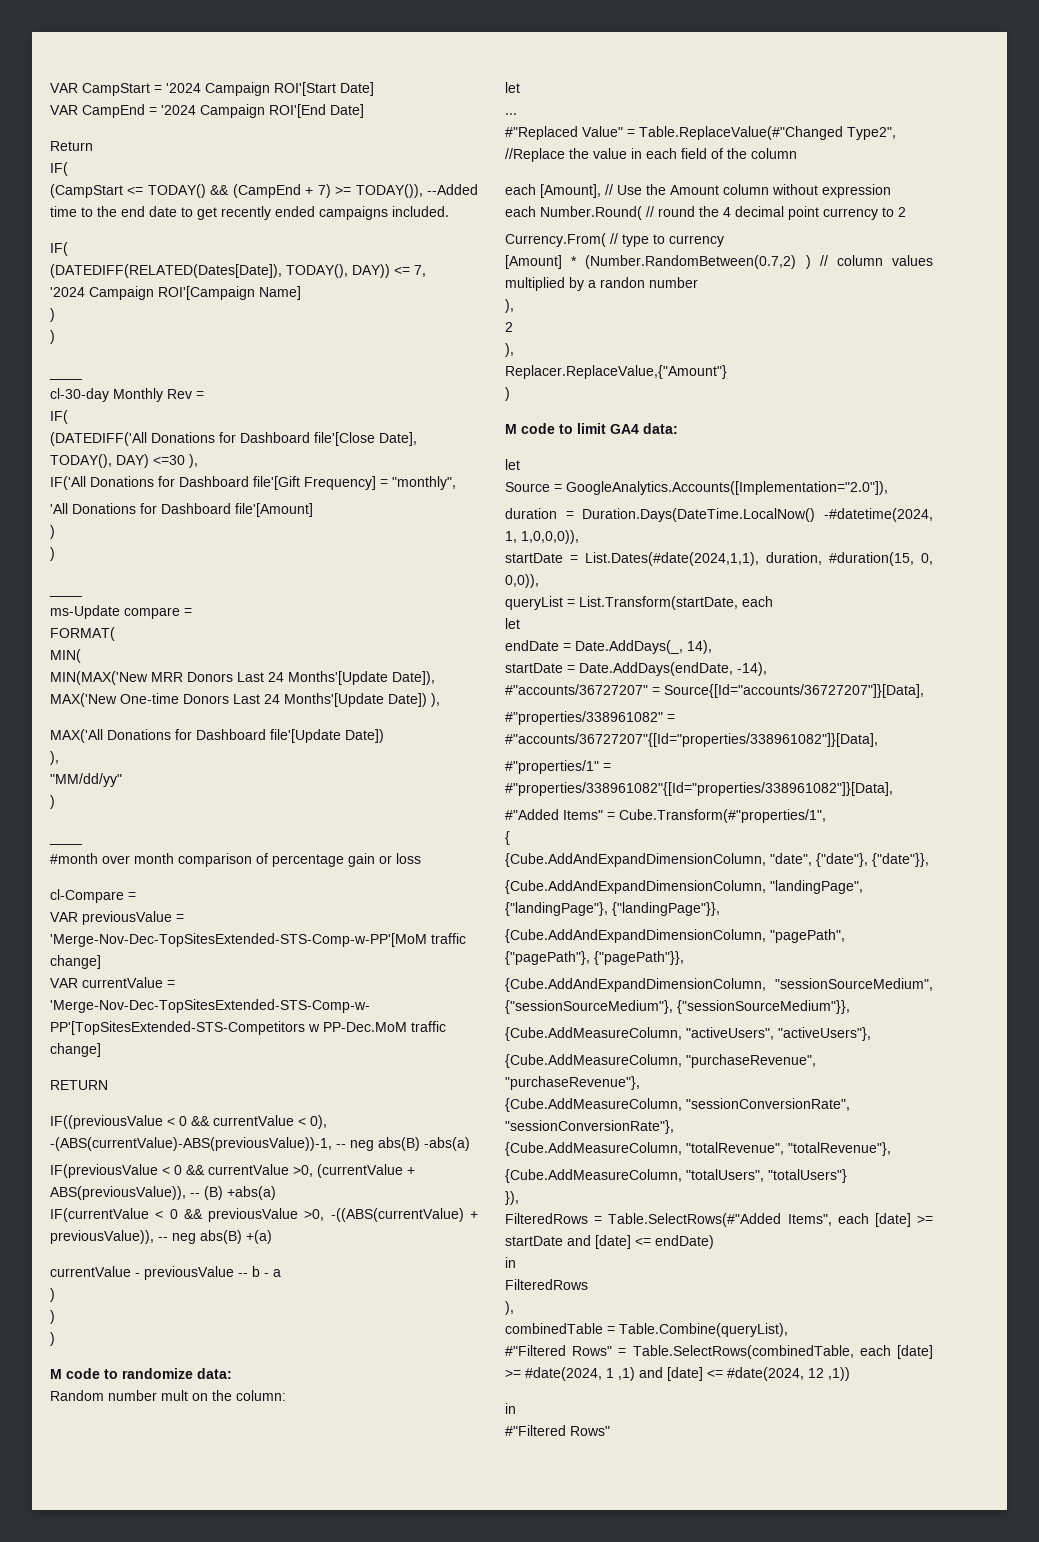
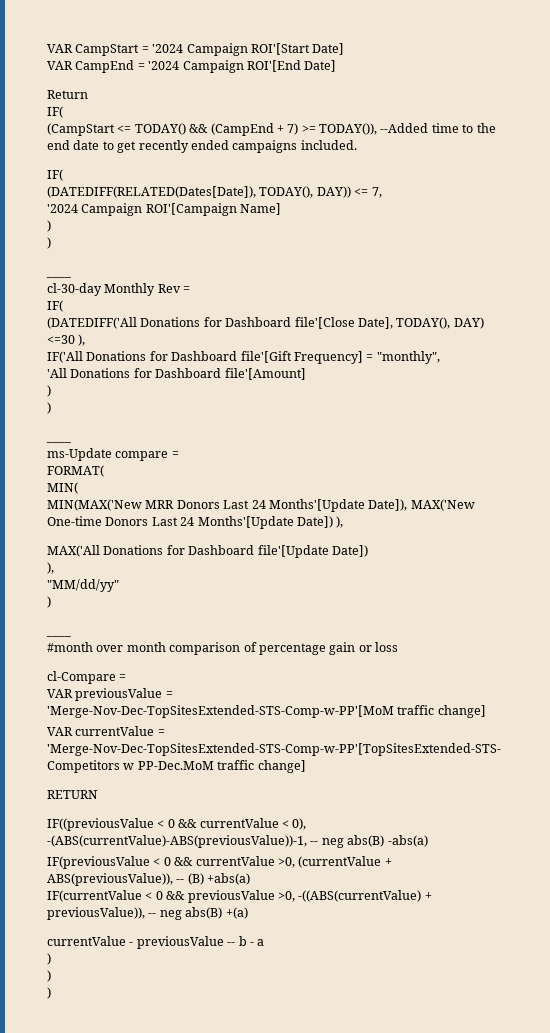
[50,1368,232,1379] [50,1390,286,1401] [505,82,520,93] [505,113,517,115] [505,126,896,140] [505,148,797,162] [505,184,891,198] [505,206,906,220] [505,233,724,247] [505,255,934,269] [505,277,698,291] [505,299,514,313] [505,322,513,332] [505,343,514,357] [505,365,727,379] [505,387,510,401] [505,423,678,434] [505,459,520,470] [505,481,888,495] [505,508,933,522] [505,530,579,544] [505,552,933,566] [505,574,539,588] [505,596,773,610] [505,618,520,629] [505,640,712,654] [505,662,767,676] [505,684,924,698] [505,711,675,725] [505,733,878,747] [505,760,611,774] [505,782,893,796] [505,809,826,823] [505,831,510,845] [505,853,929,867] [505,880,863,894] [505,902,720,916] [505,929,845,943] [505,951,684,965] [505,978,933,992] [505,1000,850,1014] [505,1027,871,1041] [505,1054,816,1068] [505,1076,640,1090] [505,1098,850,1112] [505,1120,674,1134] [505,1142,891,1156] [505,1169,847,1183] [505,1191,519,1205] [505,1213,934,1227] [505,1235,714,1249] [505,1257,516,1268] [505,1279,588,1290] [505,1301,514,1315] [505,1323,788,1337] [505,1345,933,1359] [505,1367,850,1381] [505,1403,516,1414] [505,1425,610,1436] // M code to randomize data: // Random number mult on the column: // let // ... // #"Replaced Value" = Table.ReplaceValue(#"Changed Type2", //Replace the value in each field of the column // each [Amount], // Use the Amount column without expression // each Number.Round( // round the 4 decimal point currency to 2 // Currency.From( // type to currency // [Amount] * (Number.RandomBetween(0.7,2) ) // column values multiplied by a randon number // ), // 2 // ), // Replacer.ReplaceValue,{"Amount"} // ) // M code to limit GA4 data: // let // Source = GoogleAnalytics.Accounts([Implementation="2.0"]), // duration = Duration.Days(DateTime.LocalNow() -#datetime(2024, 1, 1,0,0,0)), // startDate = List.Dates(#date(2024,1,1), duration, #duration(15, 0, 0,0)), // queryList = List.Transform(startDate, each // let // endDate = Date.AddDays(_, 14), // startDate = Date.AddDays(endDate, -14), // #"accounts/36727207" = Source{[Id="accounts/36727207"]}[Data], // #"properties/338961082" = #"accounts/36727207"{[Id="properties/338961082"]}[Data], // #"properties/1" = #"properties/338961082"{[Id="properties/338961082"]}[Data], // #"Added Items" = Cube.Transform(#"properties/1", // { // {Cube.AddAndExpandDimensionColumn, "date", {"date"}, {"date"}}, // {Cube.AddAndExpandDimensionColumn, "landingPage", {"landingPage"}, {"landingPage"}}, // {Cube.AddAndExpandDimensionColumn, "pagePath", {"pagePath"}, {"pagePath"}}, // {Cube.AddAndExpandDimensionColumn, "sessionSourceMedium", {"sessionSourceMedium"}, {"sessionSourceMedium"}}, // {Cube.AddMeasureColumn, "activeUsers", "activeUsers"}, // {Cube.AddMeasureColumn, "purchaseRevenue", "purchaseRevenue"}, // {Cube.AddMeasureColumn, "sessionConversionRate", "sessionConversionRate"}, // {Cube.AddMeasureColumn, "totalRevenue", "totalRevenue"}, // {Cube.AddMeasureColumn, "totalUsers", "totalUsers"} // }), // FilteredRows = Table.SelectRows(#"Added Items", each [date] >= startDate and [date] <= endDate) // in // FilteredRows // ), // combinedTable = Table.Combine(queryList), // #"Filtered Rows" = Table.SelectRows(combinedTable, each [date] >= #date(2024, 1 ,1) and [date] <= #date(2024, 12 ,1)) // in // #"Filtered Rows" -> (51, 993) none

